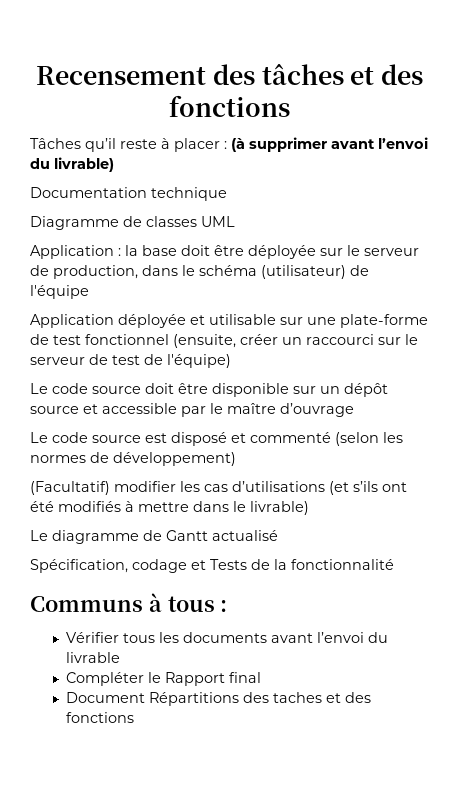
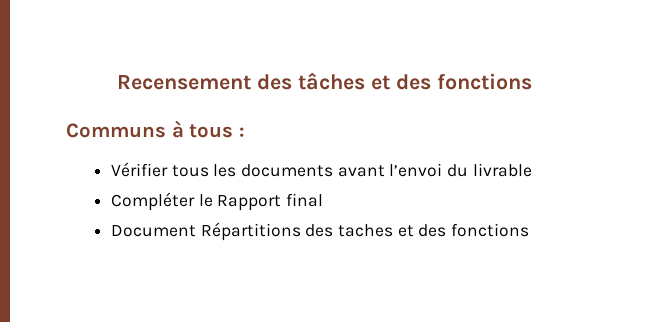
[30,137,428,152] [30,157,114,172] [30,187,227,201] [30,216,235,230] [30,245,419,259] [30,265,369,279] [30,285,89,299] [30,314,428,328] [30,334,418,348] [30,354,231,368] [30,383,388,397] [30,403,354,417] [30,432,403,446] [30,452,236,466] [30,481,407,495] [30,501,309,515] [30,530,278,544] [30,559,394,573] // Tâches qu’il reste à placer : (à supprimer avant l’envoi du livrable) // Documentation technique // Diagramme de classes UML // Application : la base doit être déployée sur le serveur de production, dans le schéma (utilisateur) de l'équipe // Application déployée et utilisable sur une plate-forme de test fonctionnel (ensuite, créer un raccourci sur le serveur de test de l'équipe) // Le code source doit être disponible sur un dépôt source et accessible par le maître d’ouvrage // Le code source est disposé et commenté (selon les normes de développement) // (Facultatif) modifier les cas d’utilisations (et s’ils ont été modifiés à mettre dans le livrable) // Le diagramme de Gantt actualisé // Spécification, codage et Tests de la fonctionnalité -> (532, 81) none

